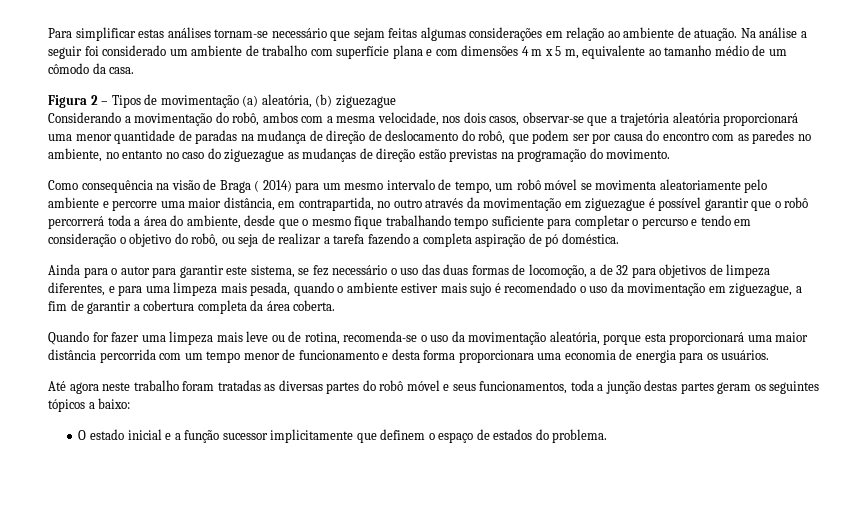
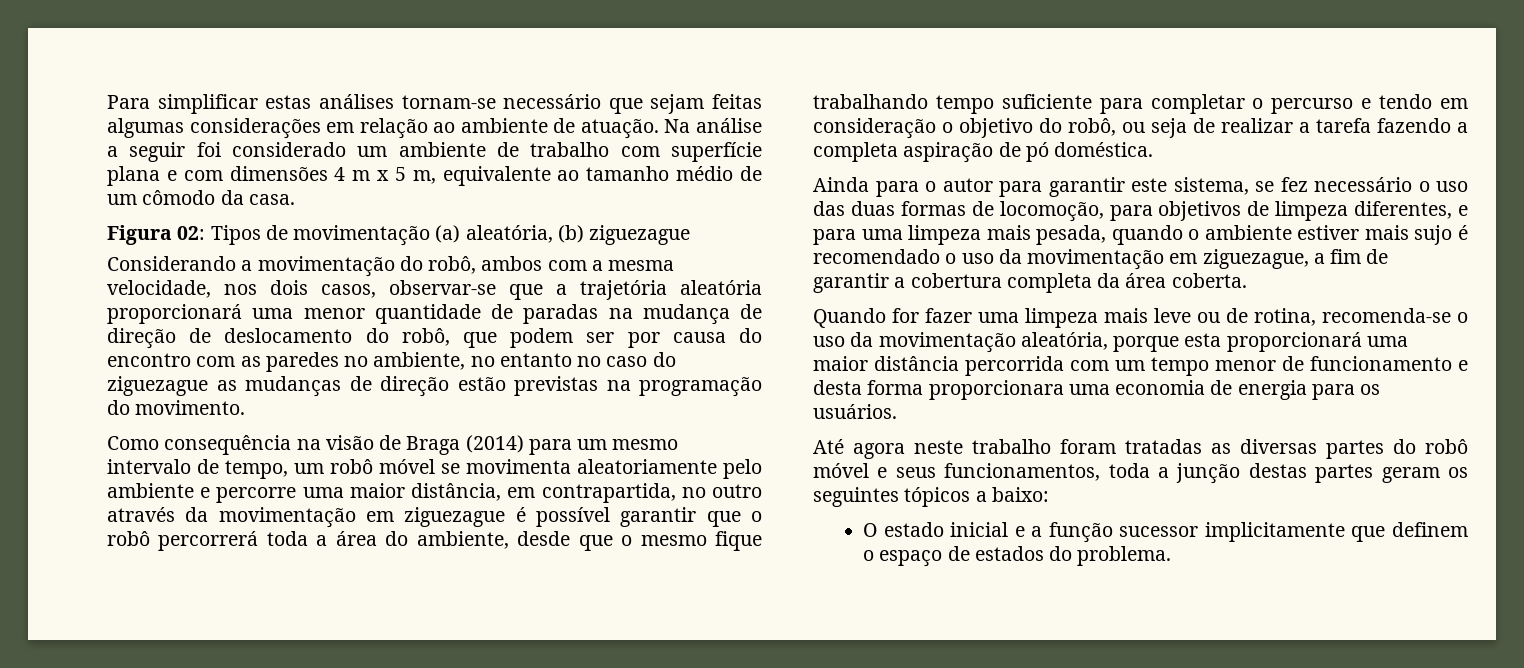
[90,95,109,105] 2 – -> [177,226,206,240] 02:
[254,180,292,192] ( 2014) -> [465,435,524,453] (2014)
[590,264,629,275] a de 32 -> (1104, 211) none

